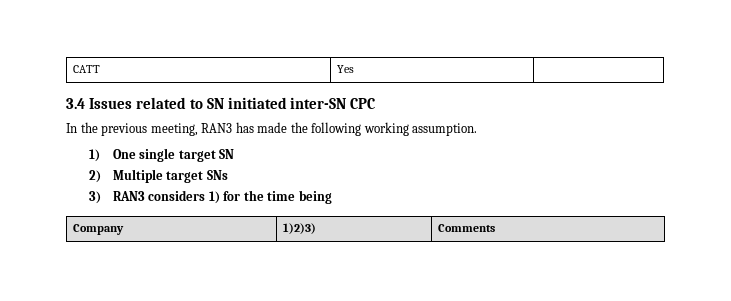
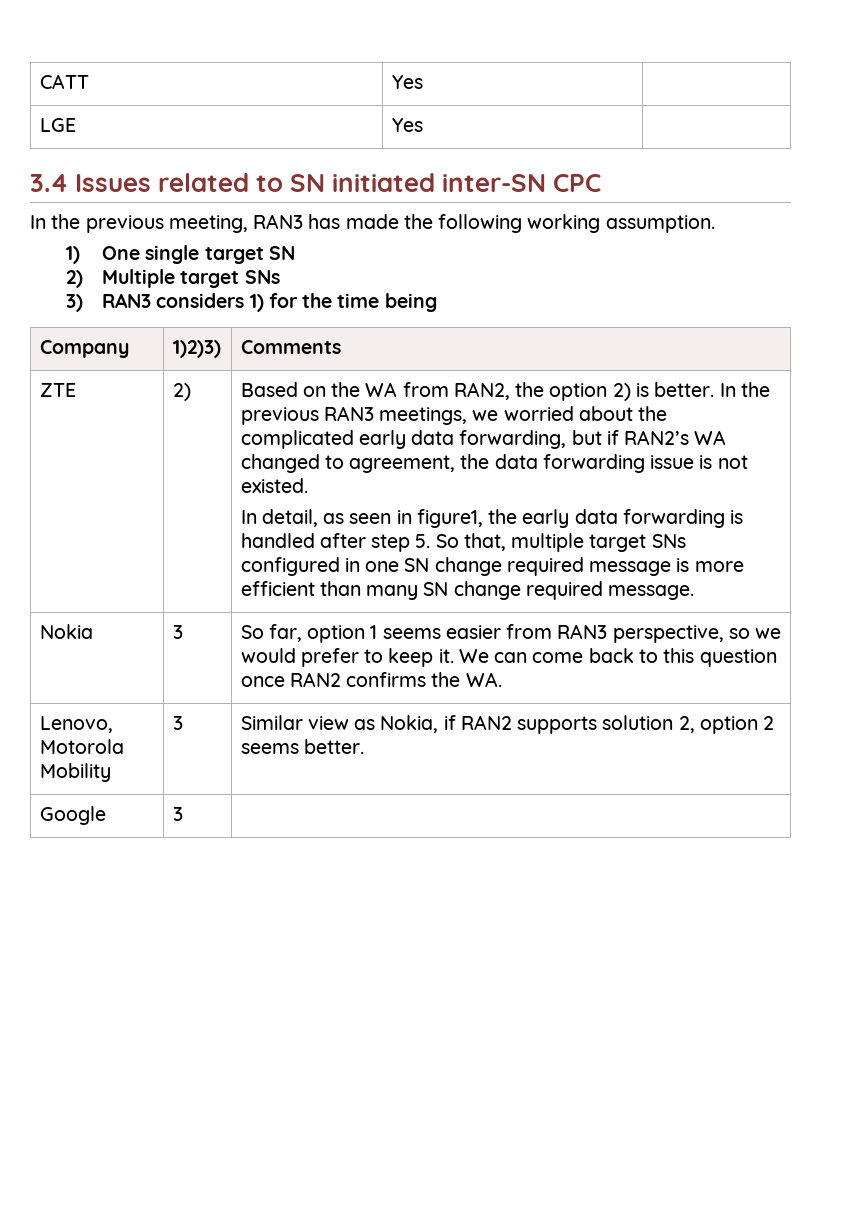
(355, 69) none -> [39,118,76,132] [391,118,423,132] // LGE | Yes |
(496, 228) none -> [39,383,76,397] [172,383,191,401] [240,382,770,401] [240,406,668,425] [240,430,727,449] [240,454,748,473] [240,478,308,493] [240,509,744,528] [240,533,686,552] [240,557,744,576] [240,581,695,600] [39,624,93,639] [172,625,183,639] [240,624,782,643] [240,648,777,667] [240,672,502,687] [39,716,113,733] [39,739,124,754] [39,763,111,782] [172,716,183,730] [240,715,775,734] [240,739,364,754] [39,806,106,825] [172,807,183,821] // ZTE | 2) | Based on the WA from RAN2, the option 2) is better. In the previous RAN3 meetings, we worried about the complicated early data forwarding, but if RAN2’s WA changed to agreement, the data forwarding issue is not existed. // In detail, as seen in figure1, the early data forwarding is handled after step 5. So that, multiple target SNs configured in one SN change required message is more efficient than many SN change required message. // Nokia | 3 | So far, option 1 seems easier from RAN3 perspective, so we would prefer to keep it. We can come back to this question once RAN2 confirms the WA. // Lenovo, Motorola Mobility | 3 | Similar view as Nokia, if RAN2 supports solution 2, option 2 seems better. // Google | 3 |

